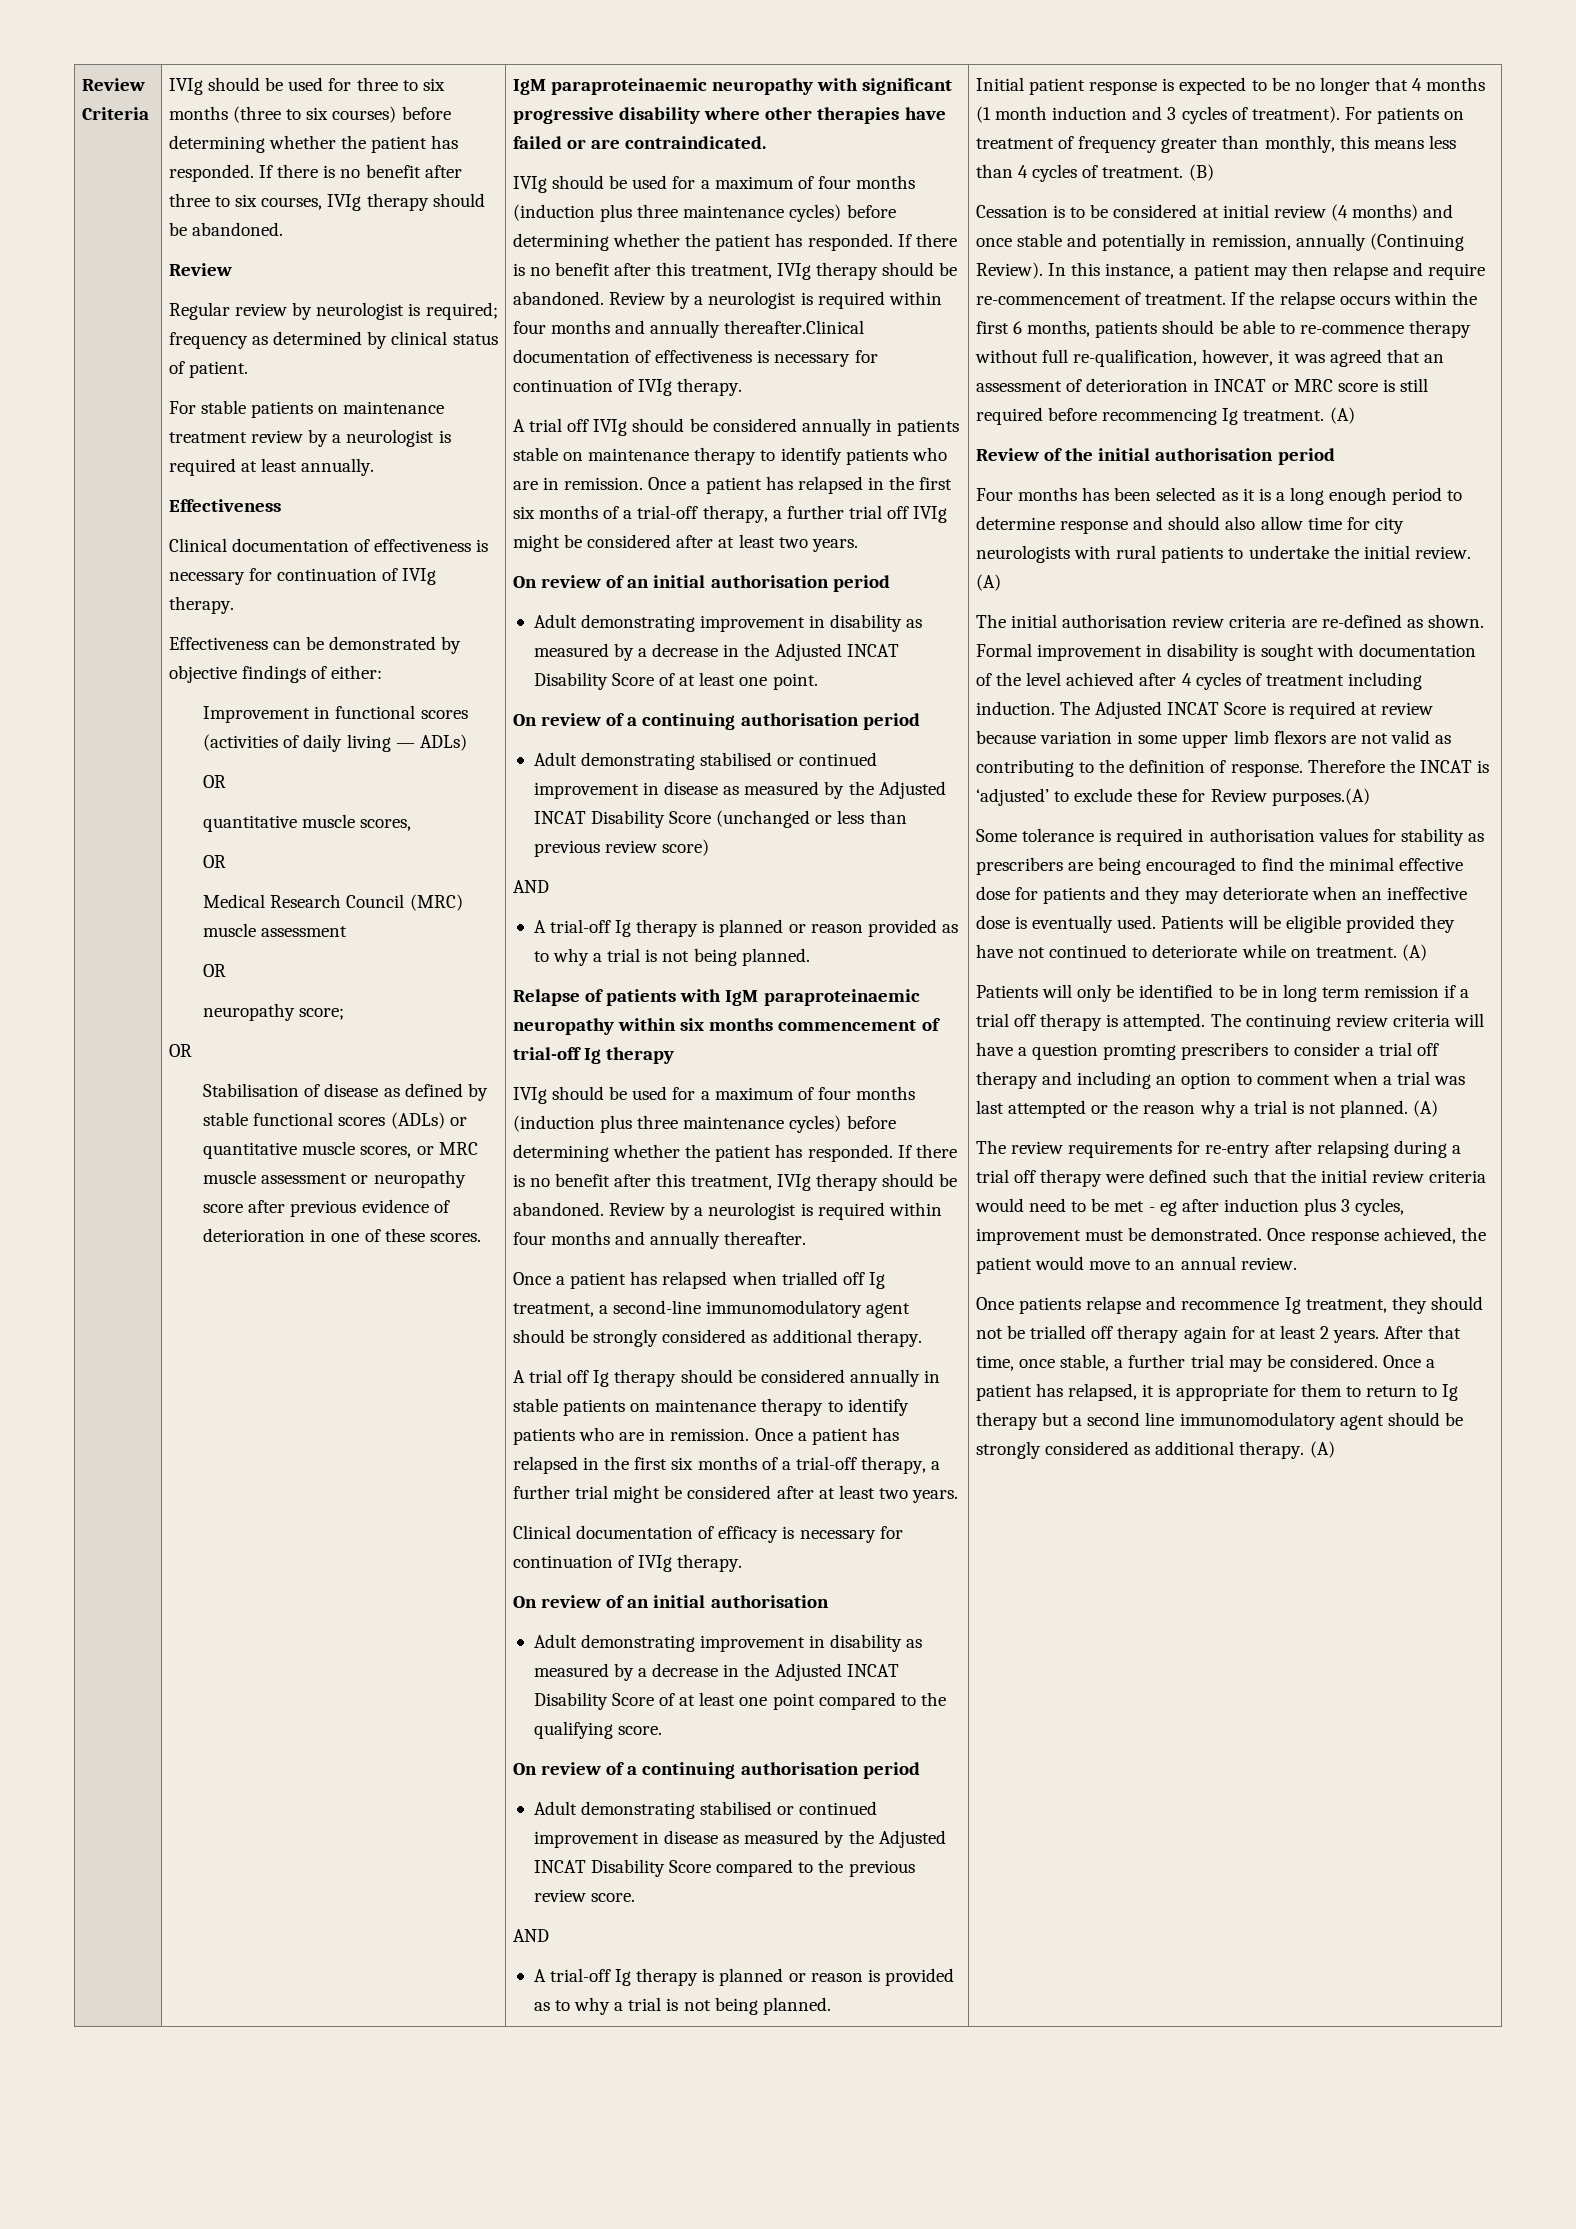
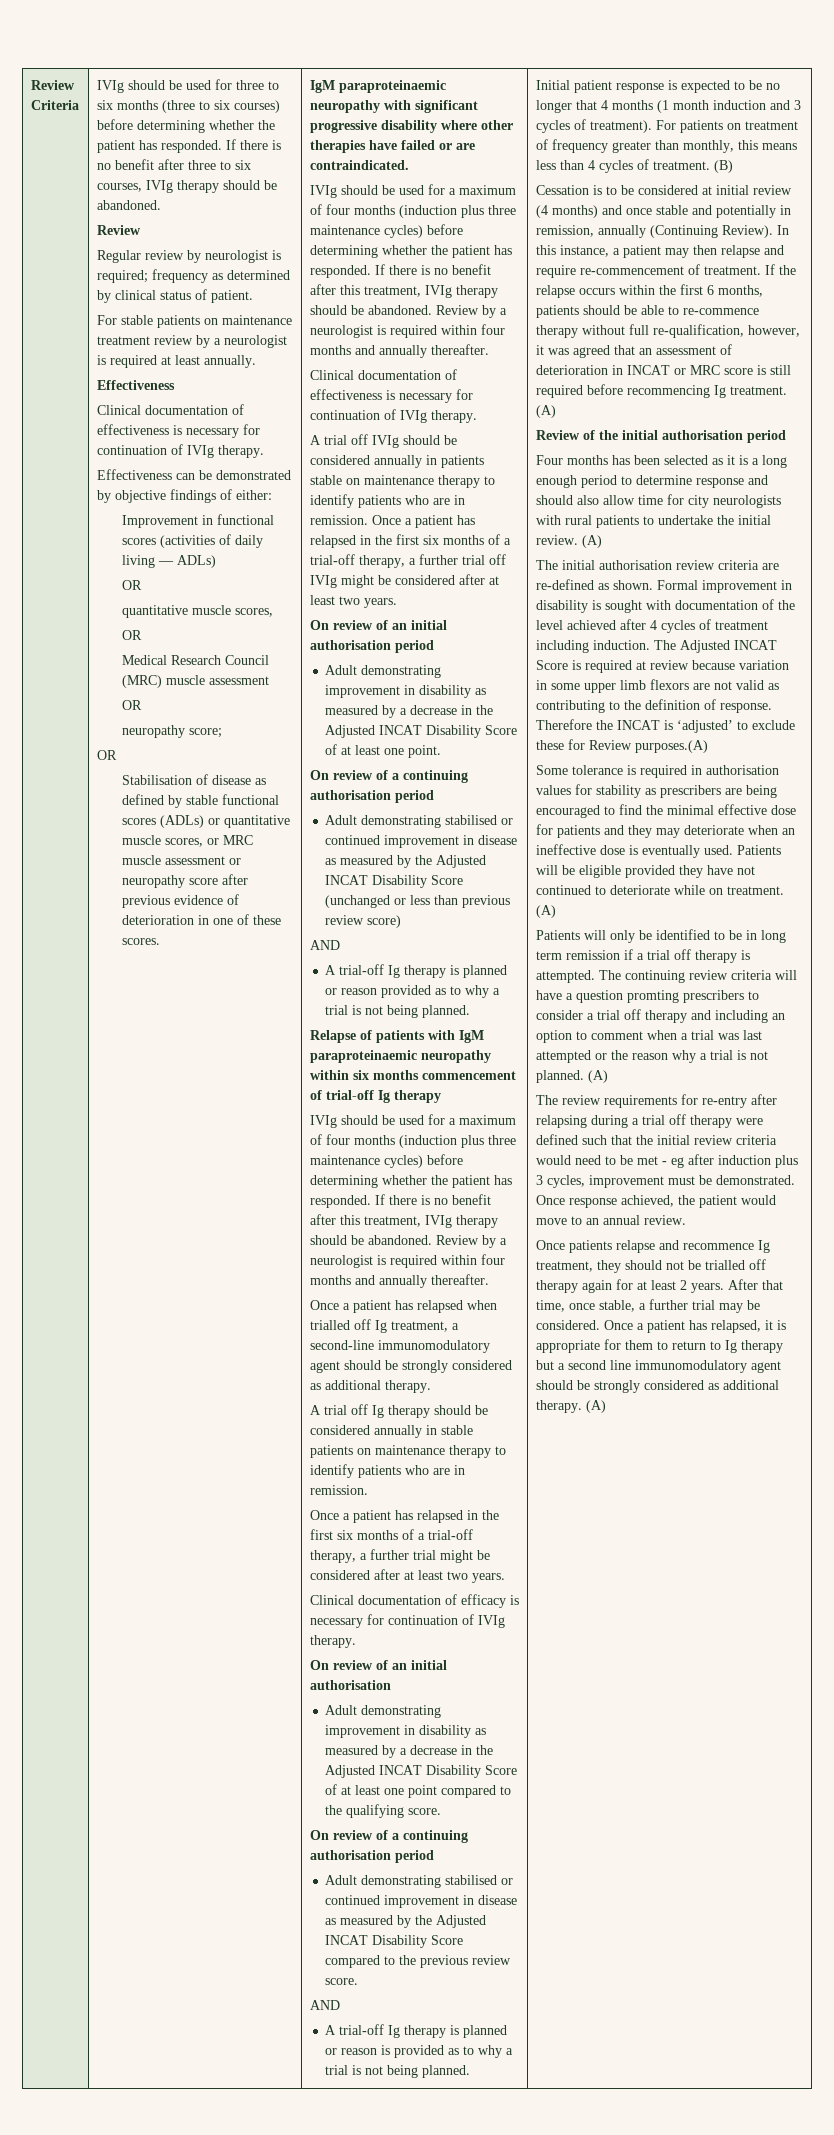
[724,320,865,334] thereafter.Clinical -> [430,344,489,355] [309,370,354,380] thereafter. // Clinical
(750, 1434) none -> (368, 1490) //

